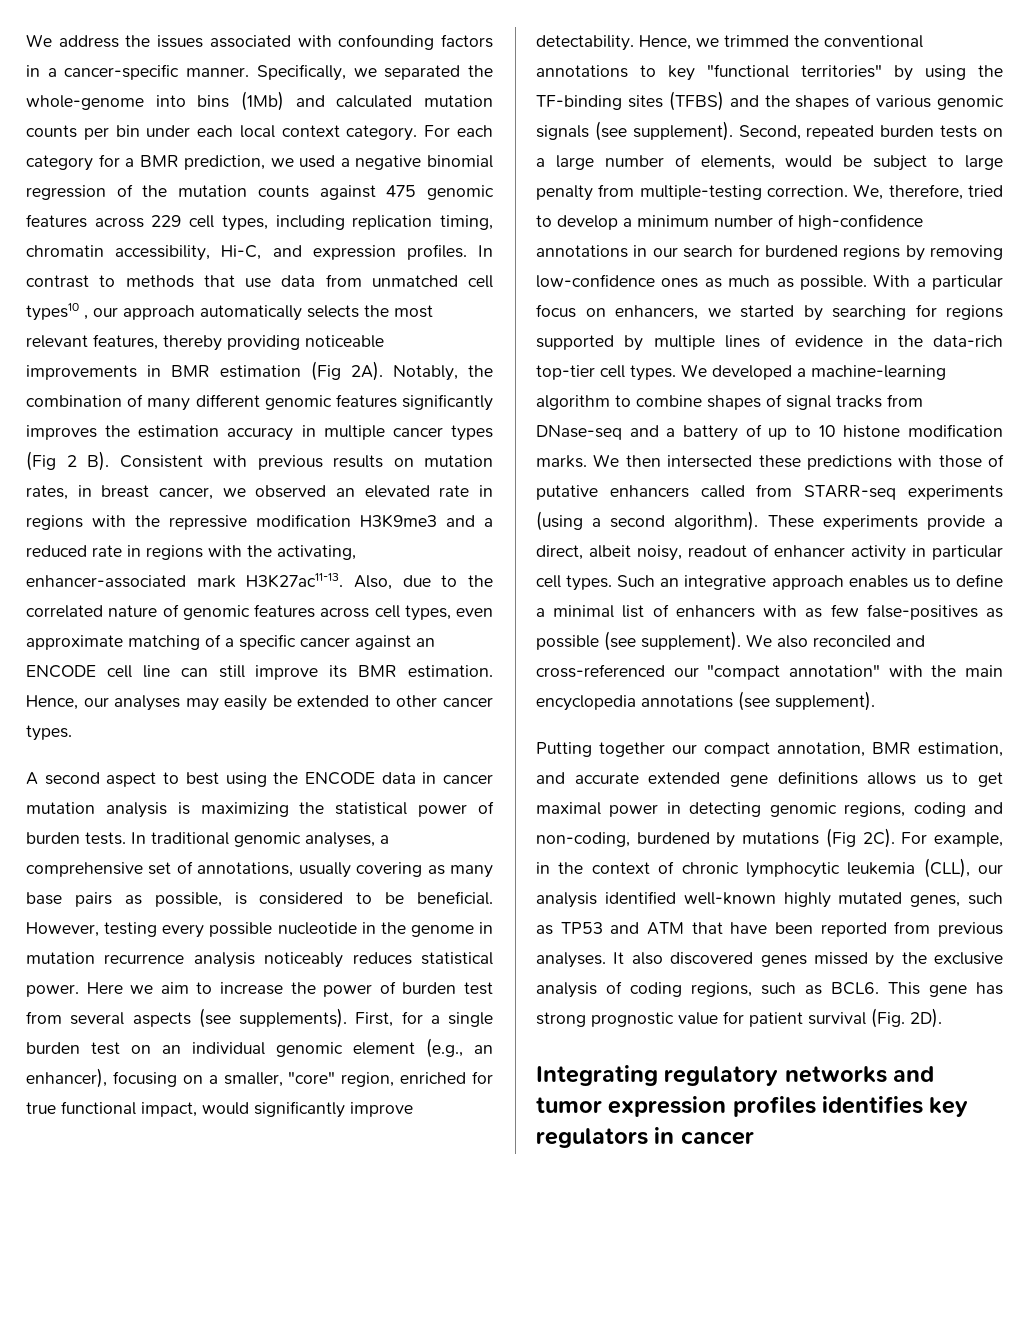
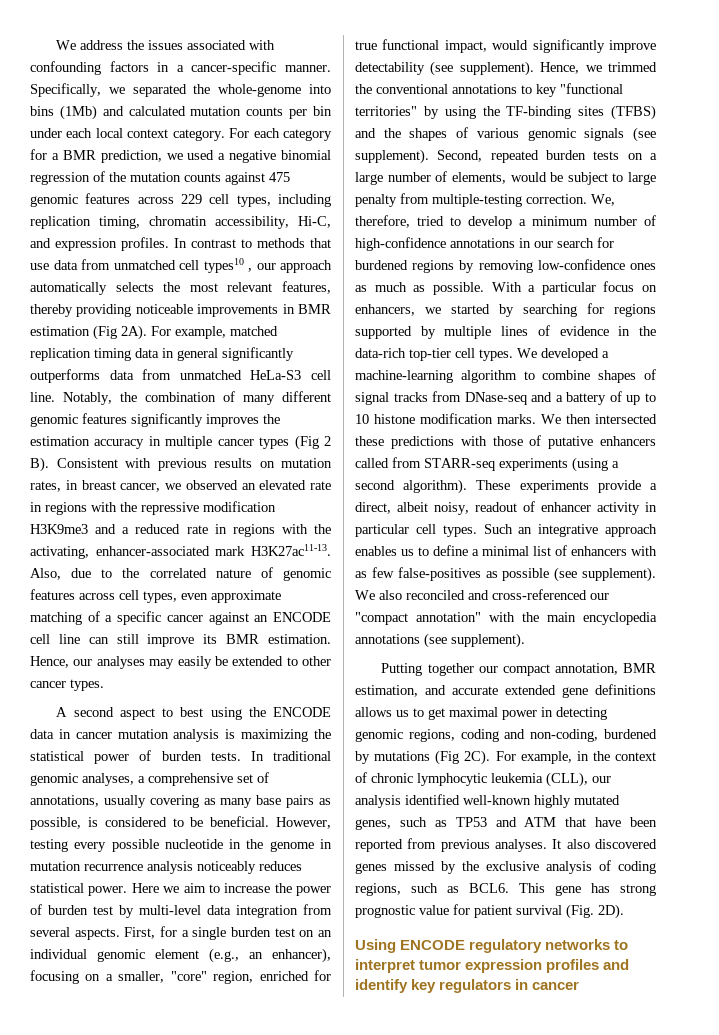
(383, 371) none -> [151,326,278,339] [30,347,294,361] [30,369,331,383] [30,392,55,402] For example, matched replication timing data in general significantly outperforms data from unmatched HeLa-S3 cell line.
[26,1008,347,1028] from several aspects (see supplements). -> [119,904,332,918] [30,927,120,940] by multi-level data integration from several aspects.
[536,35,634,51] detectability. -> [355,61,534,76] detectability (see supplement).
[536,1065,935,1086] Integrating regulatory networks and -> [355,939,629,953] [355,959,415,973] Using ENCODE regulatory networks to interpret
[822,1096,924,1114] identifies -> [603,959,630,970] [355,979,408,993] and identify

